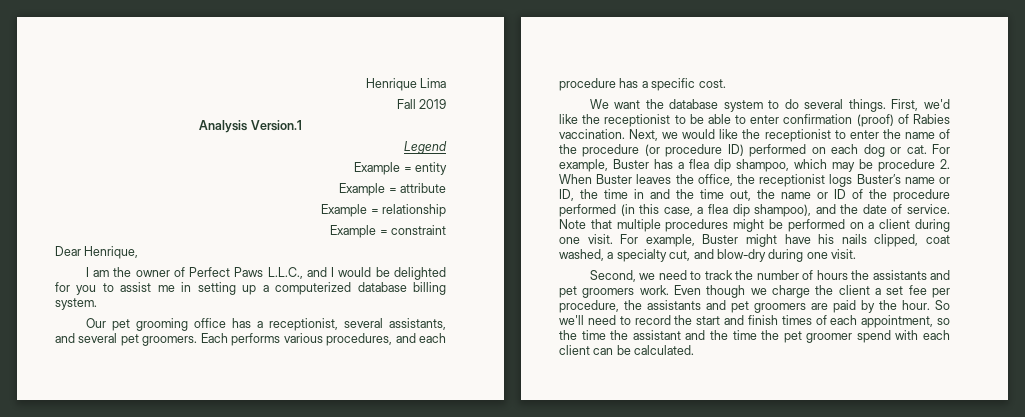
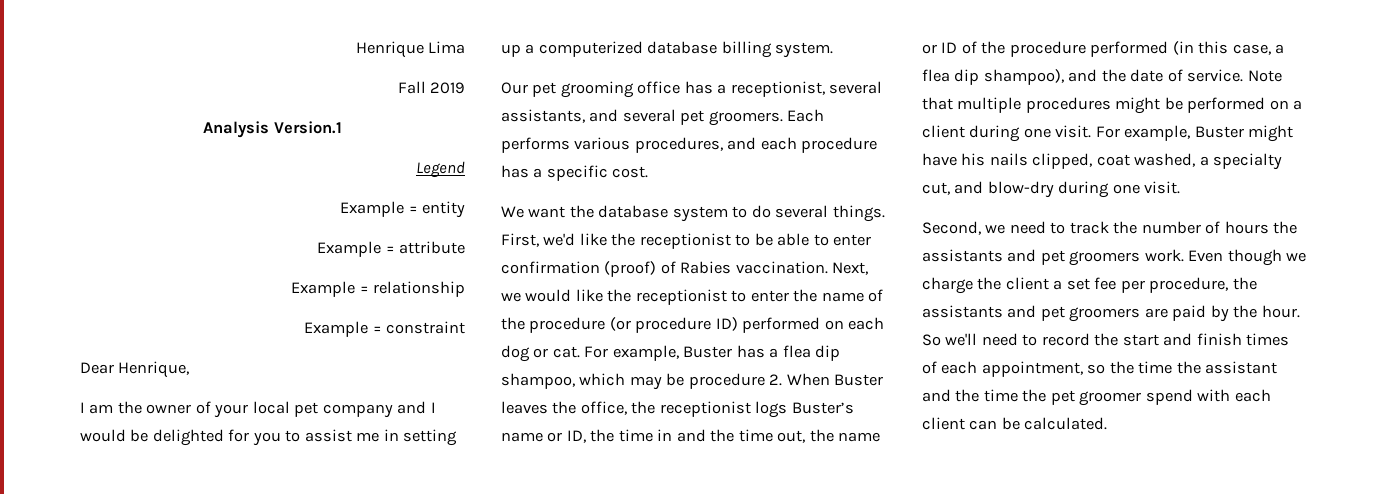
[189,267,303,279] Perfect Paws L.L.C., -> [214,401,393,418] your local pet company

